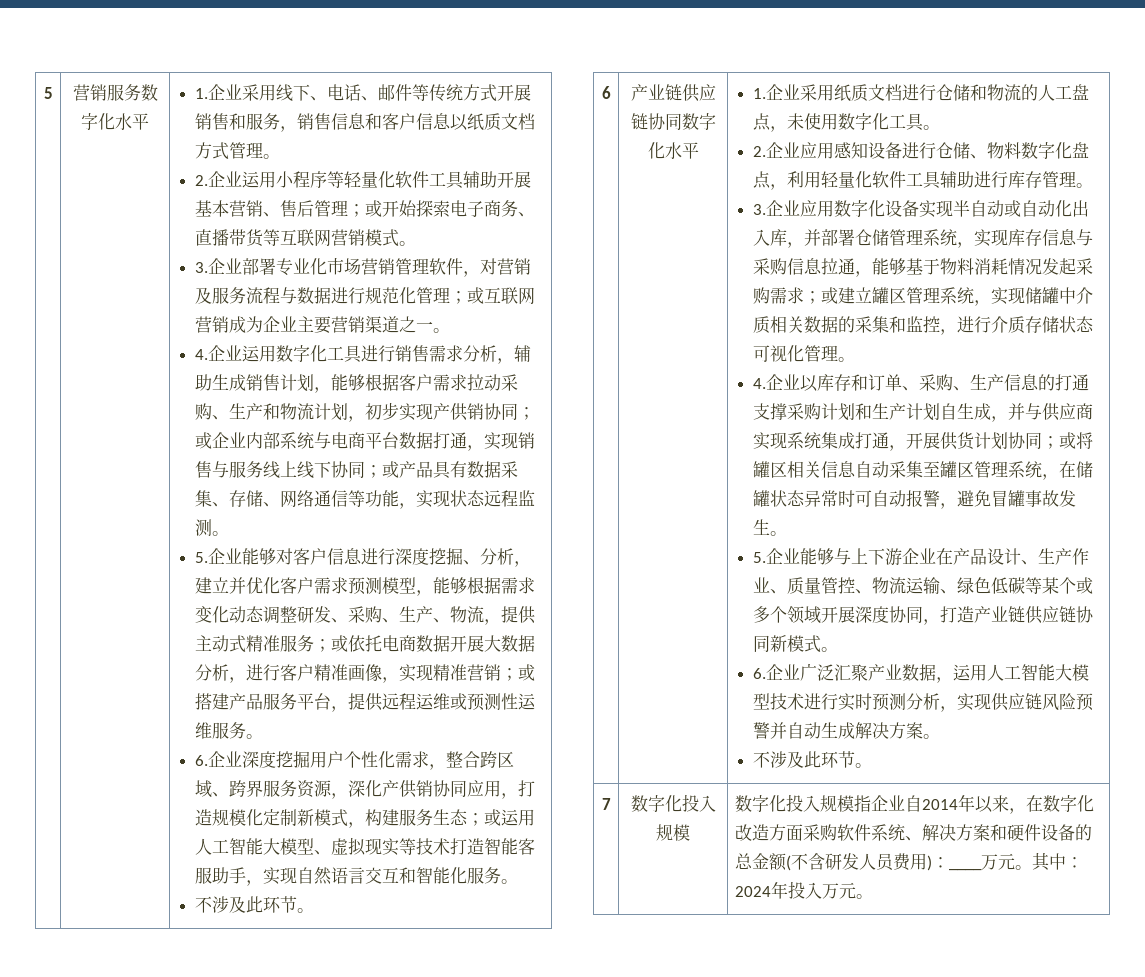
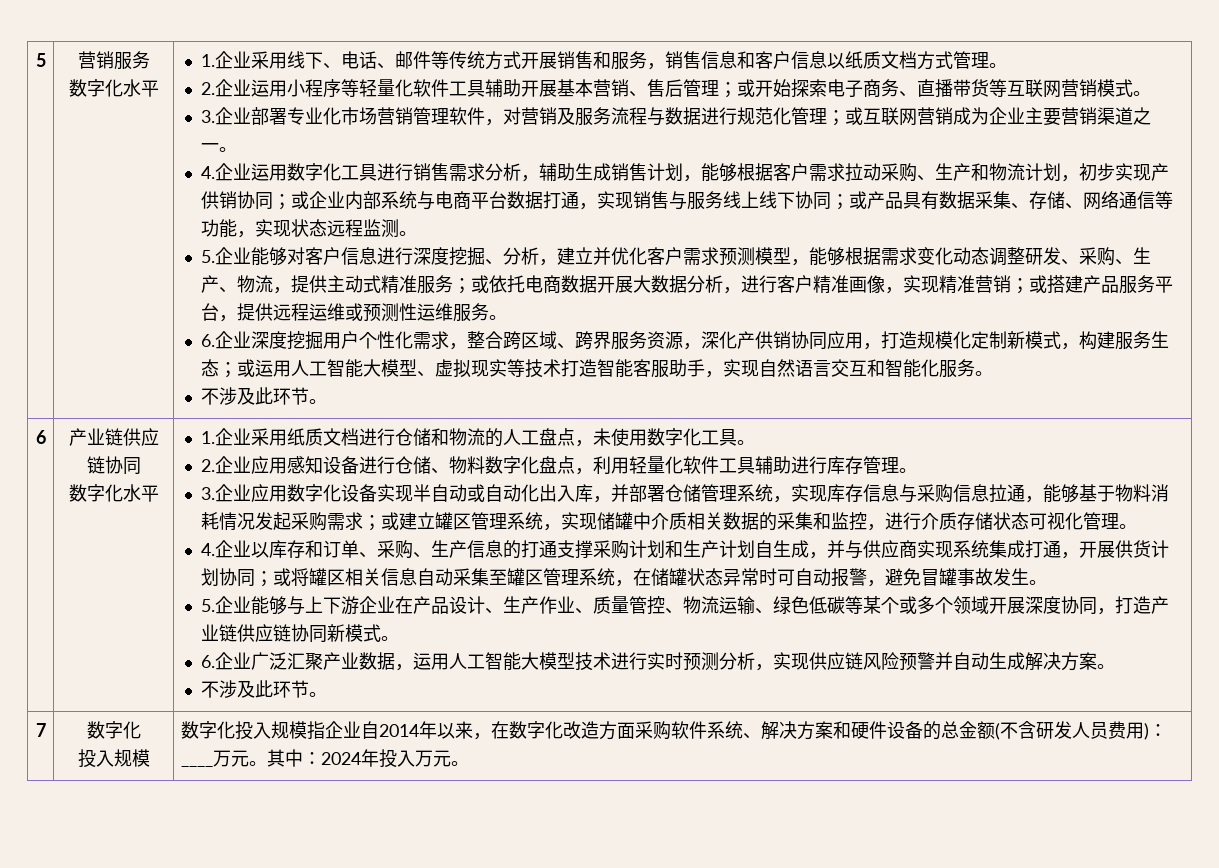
(141, 92) none -> (150, 60) //
(682, 121) none -> (141, 466) //
(682, 803) none -> (141, 730) //

